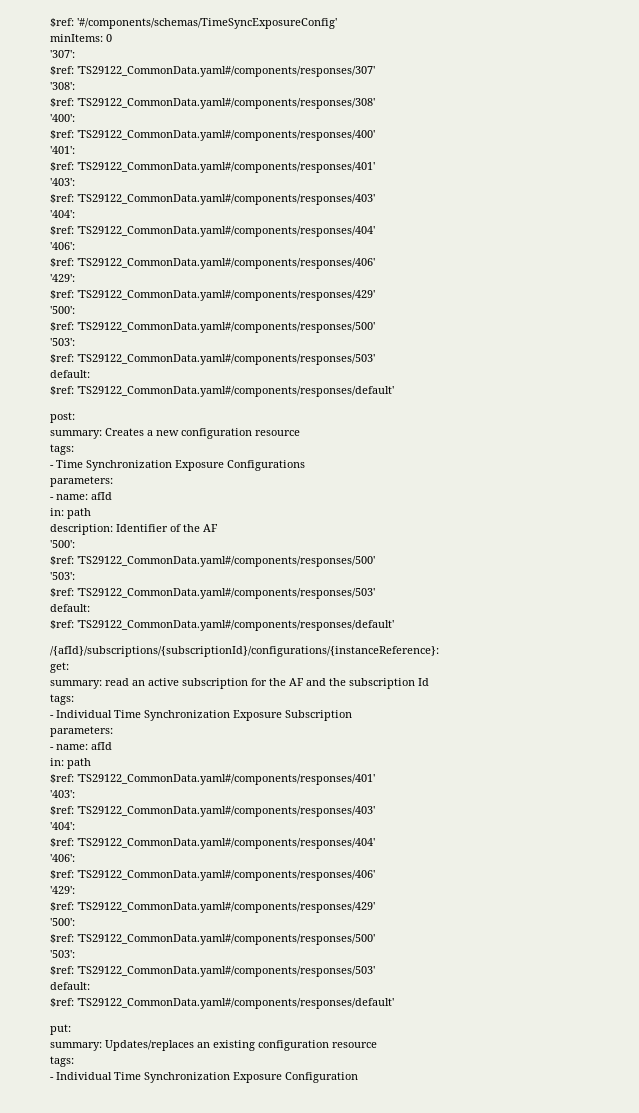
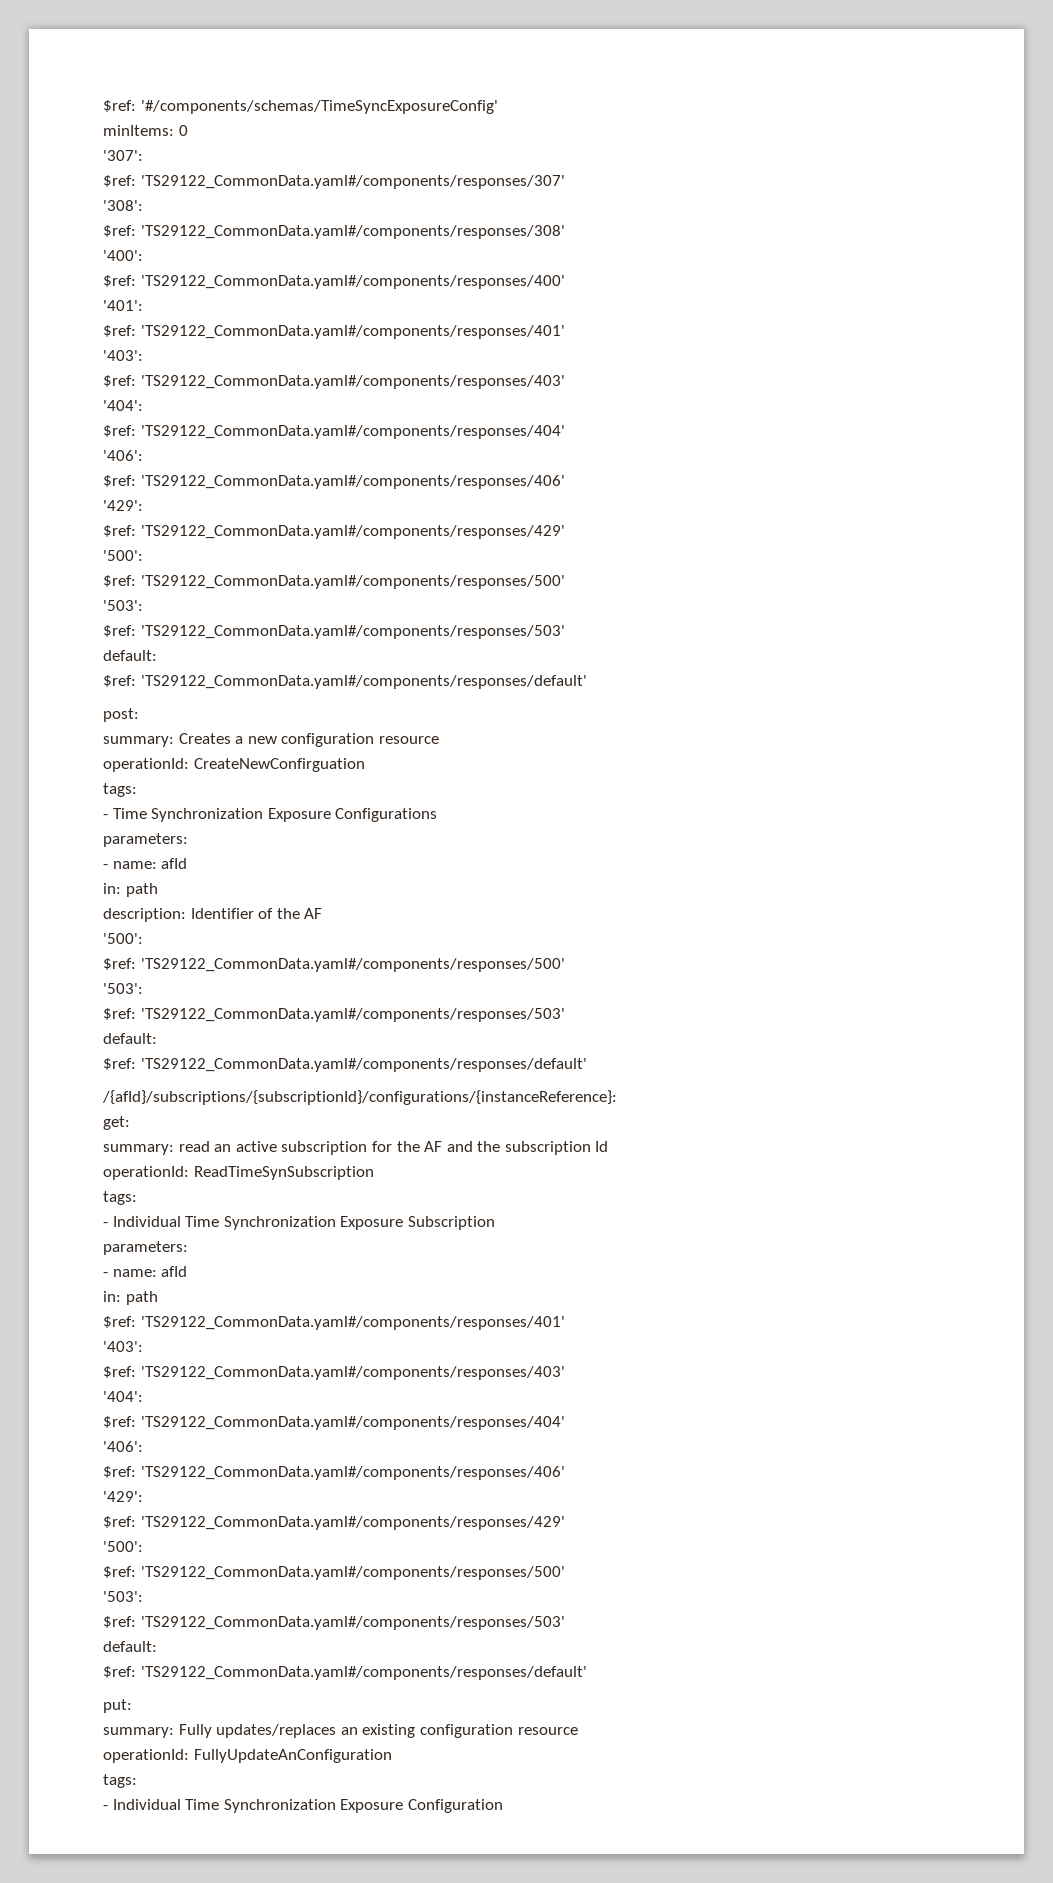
(300, 433) none -> [103,758,365,772] // operationId: CreateNewConfirguation
(429, 682) none -> [103,1166,374,1180] // operationId: ReadTimeSynSubscription
[105,1040,194,1051] Updates/replaces -> [178,1724,337,1738] Fully updates/replaces
(377, 1045) none -> [103,1749,392,1763] // operationId: FullyUpdateAnConfiguration

